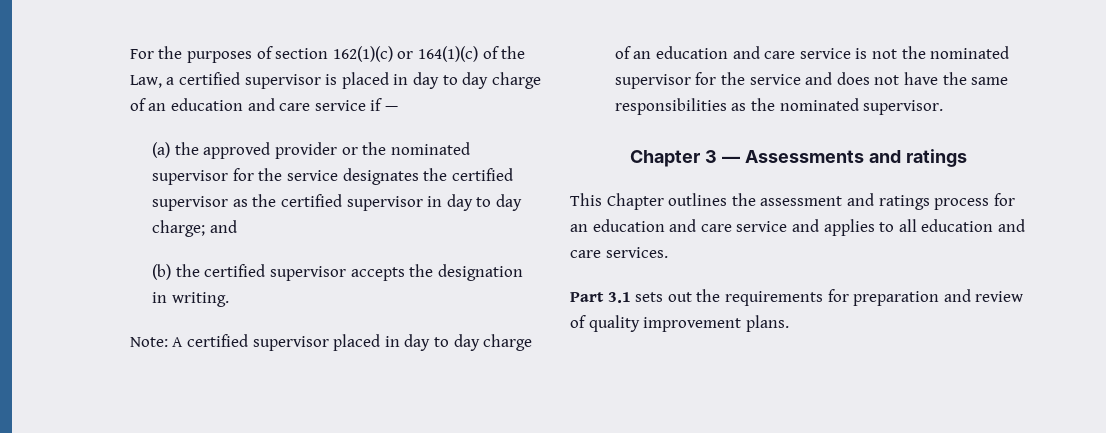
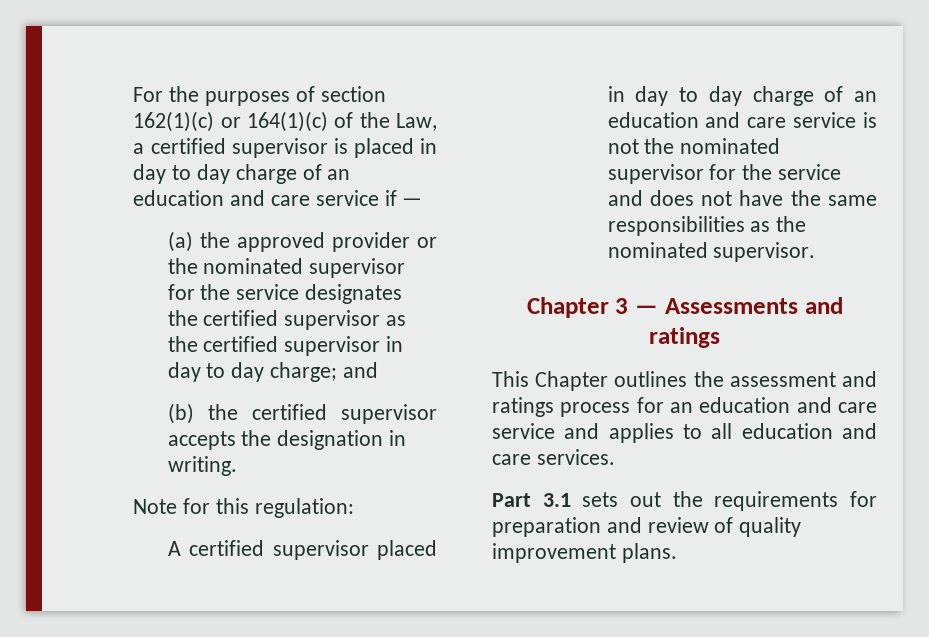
[129,337,168,347] Note: -> [133,498,354,518] Note for this regulation: //

